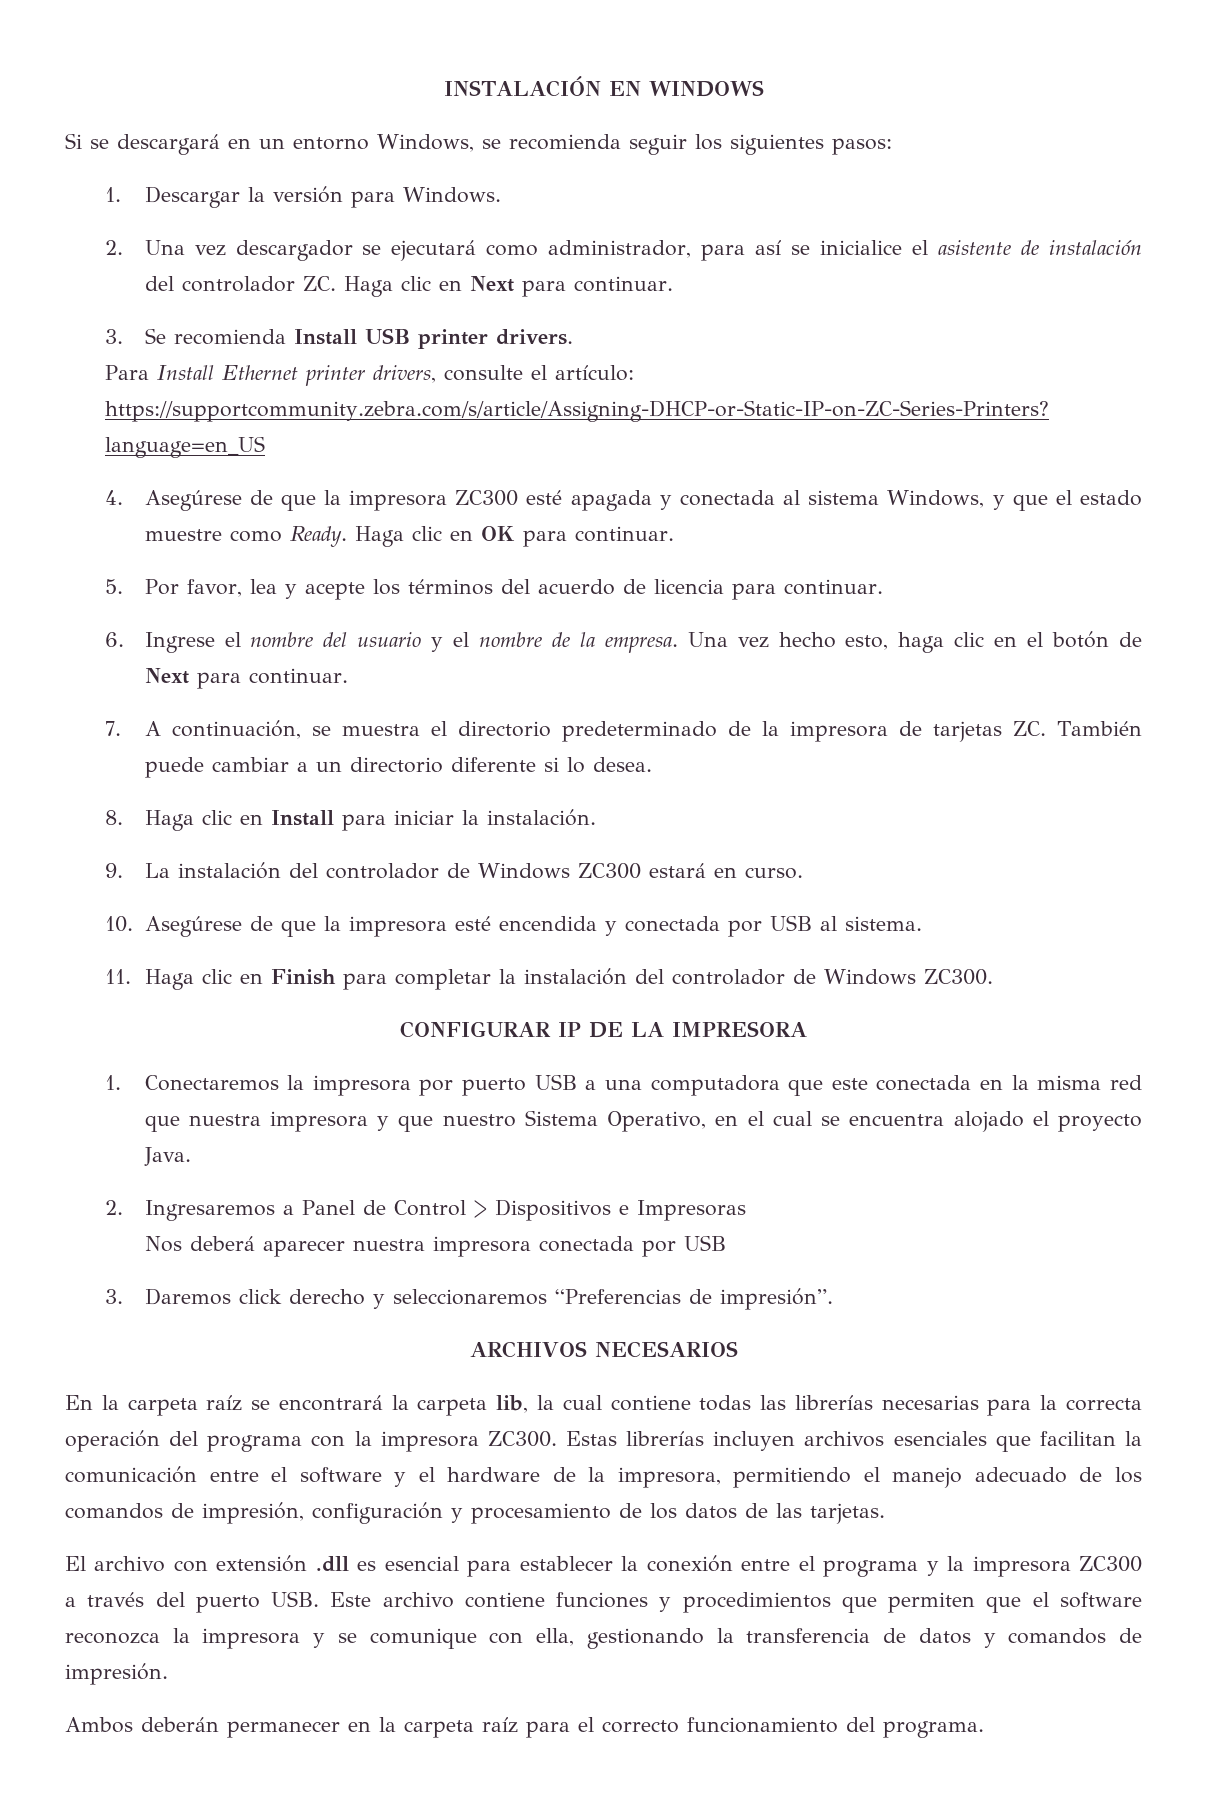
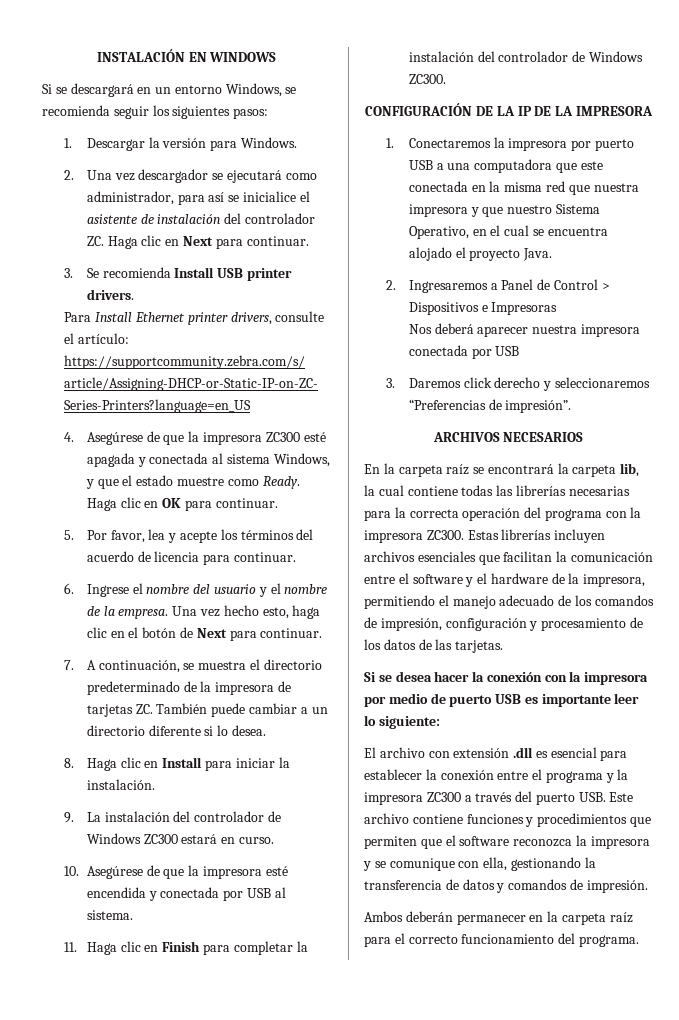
[400,1021,551,1038] CONFIGURAR -> [365,103,515,116] CONFIGURACIÓN DE LA
(885, 1513) none -> [364,671,649,685] [364,693,640,707] [364,715,440,729] // Si se desea hacer la conexión con la impresora por medio de puerto USB es importante leer lo siguiente:

